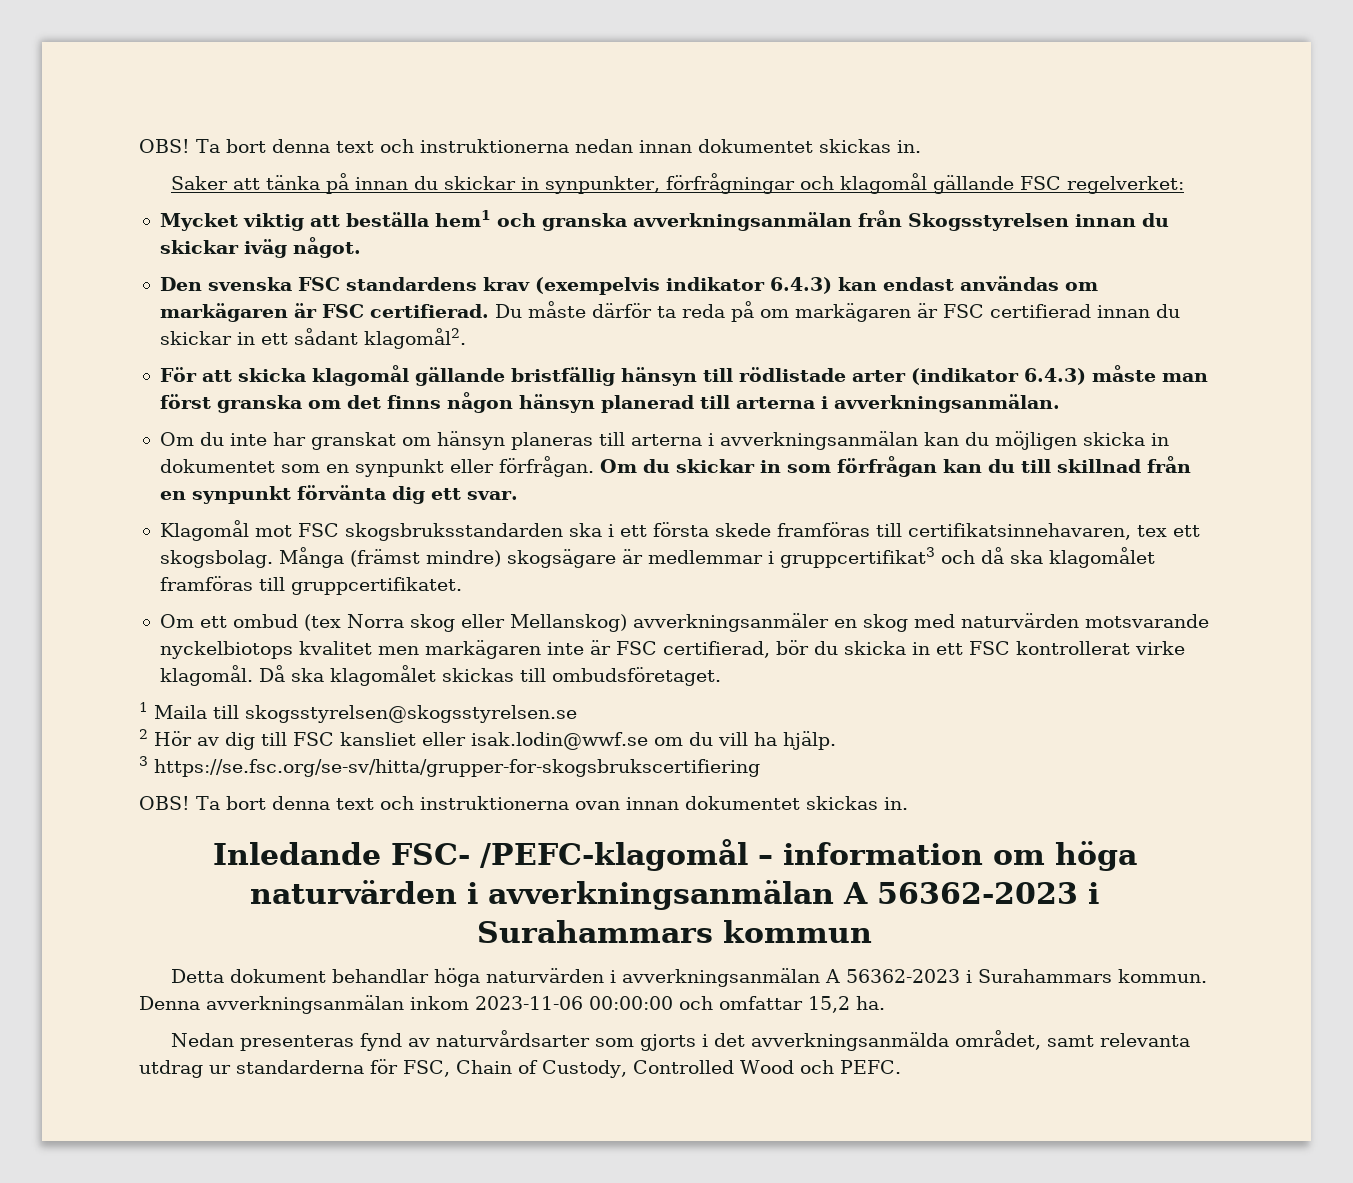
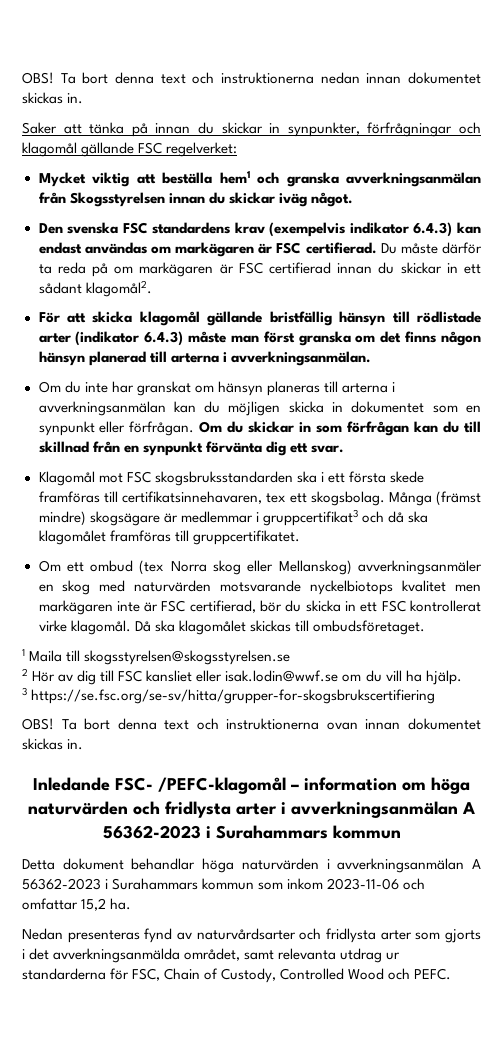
(457, 892) none -> [133,801,277,818] och fridlysta arter
[1118,969,1208,983] [139,995,404,1014] kommun. Denna avverkningsanmälan -> [202,878,284,890] kommun som
[589,996,673,1010] 00:00:00 -> (400, 884) none
(591, 1038) none -> [299,928,412,943] och fridlysta arter

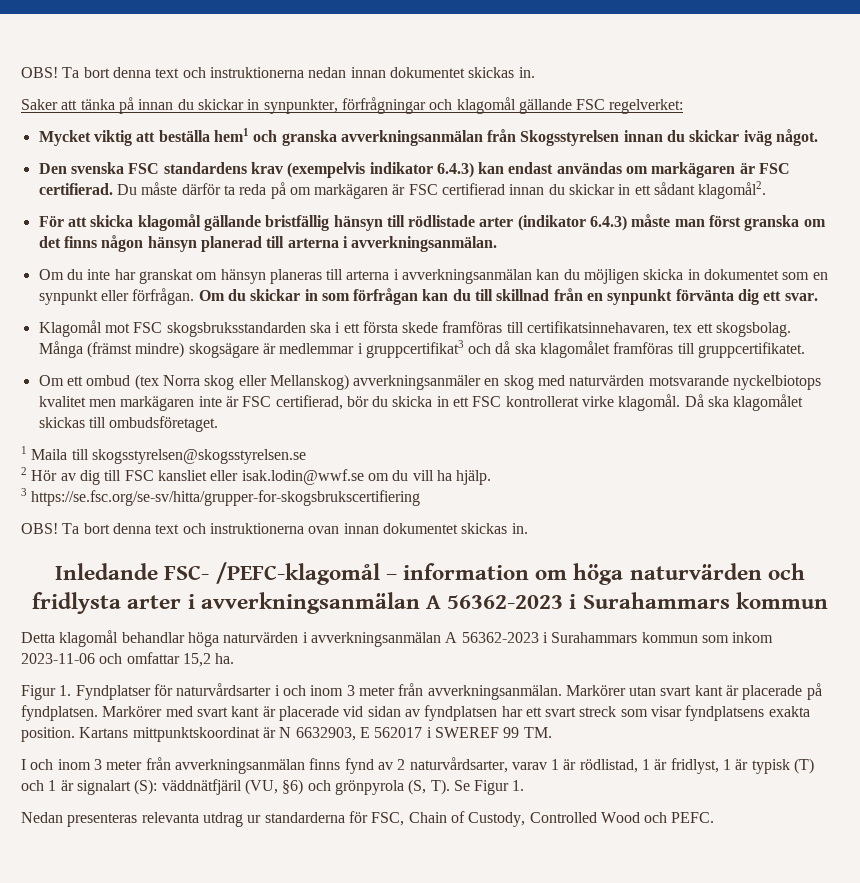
[62,858,124,870] dokument -> [59,630,119,647] klagomål
[22,928,482,943] [22,948,275,963] Nedan presenteras fynd av naturvårdsarter och fridlysta arter som gjorts i det avverkningsanmälda området, samt -> [21,683,822,700] [21,705,810,721] [21,727,552,742] [21,757,815,774] [21,779,525,795] [21,812,138,827] Figur 1. Fyndplatser för naturvårdsarter i och inom 3 meter från avverkningsanmälan. Markörer utan svart kant är placerade på fyndplatsen. Markörer med svart kant är placerade vid sidan av fyndplatsen har ett svart streck som visar fyndplatsens exakta position. Kartans mittpunktskoordinat är N 6632903, E 562017 i SWEREF 99 TM. // I och inom 3 meter från avverkningsanmälan finns fynd av 2 naturvårdsarter, varav 1 är rödlistad, 1 är fridlyst, 1 är typisk (T) och 1 är signalart (S): väddnätfjäril (VU, §6) och grönpyrola (S, T). Se Figur 1. // Nedan presenteras

